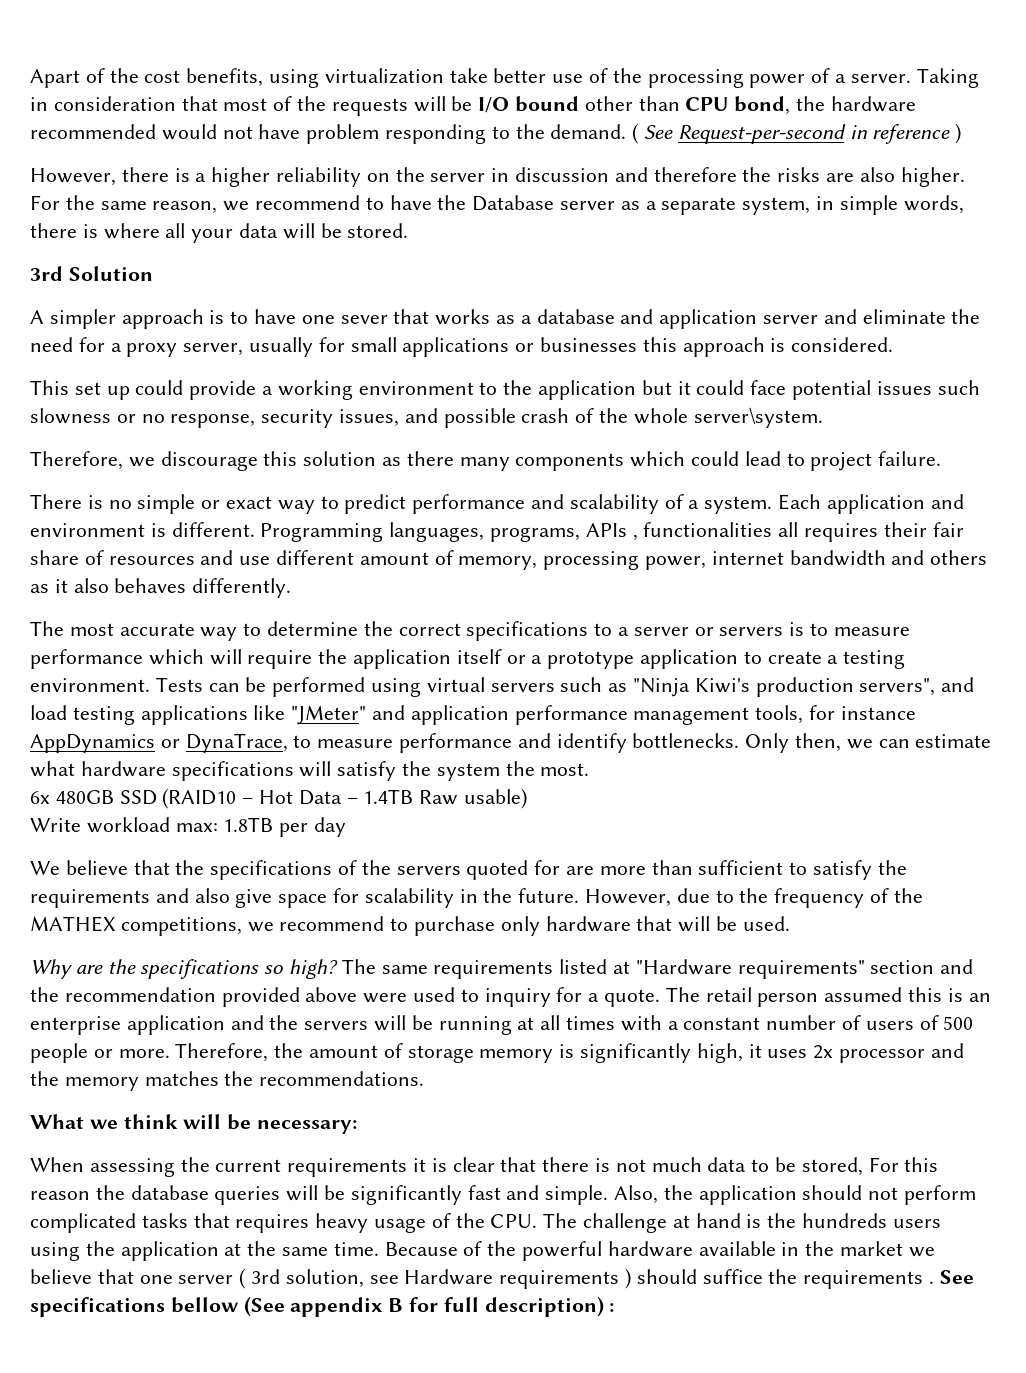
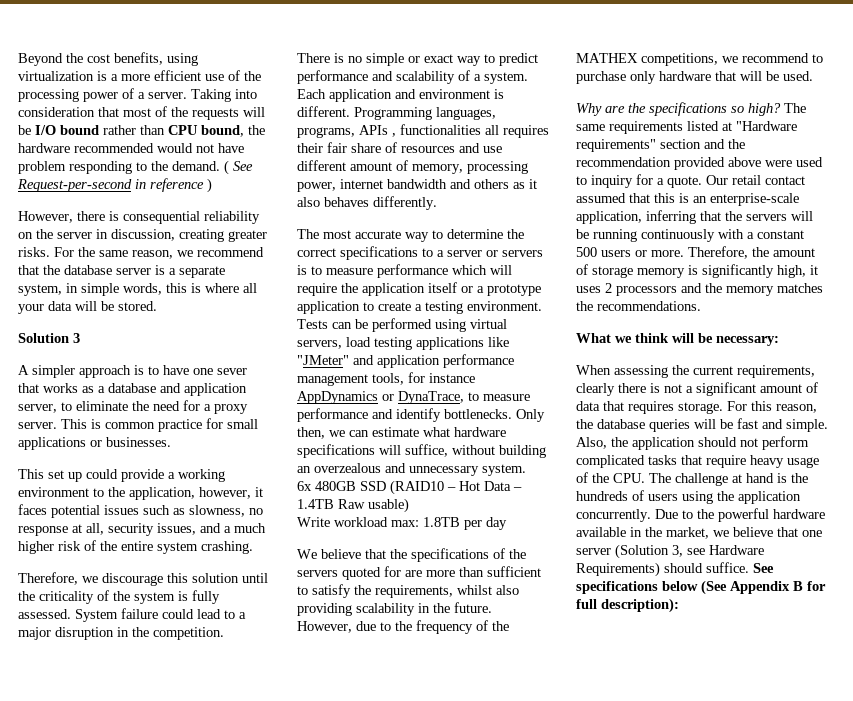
[30,68,105,88] Apart of -> [18,53,63,66] Beyond
[449,68,547,83] take better -> [97,70,201,81] is a more efficient
[30,97,48,111] in -> [235,89,257,99] into
[584,96,633,111] other -> [103,125,136,135] rather
[734,96,791,115] bond, -> [201,125,244,137] bound,
[195,167,271,187] a higher -> [123,211,200,224] consequential
[515,167,965,187] discussion and therefore the risks are also higher. -> [111,229,267,242] [18,247,50,257] discussion, creating greater risks.
[365,195,640,211] to have the Database server as -> [18,265,165,275] that the database server is
[30,223,77,238] there -> [166,283,187,293] this
[30,266,63,281] 3rd -> (157, 306) none
(153, 273) none -> [73,333,80,343] 3
[763,309,857,324] server and -> [18,402,72,413] server, to
[183,337,894,357] server, usually for small applications or businesses this approach is considered. -> [18,418,258,432] [18,437,171,450] server. This is common practice for small applications or businesses.
[538,380,980,400] [30,407,823,428] application but it could face potential issues such slowness or no response, security issues, and possible crash of the whole server\system. -> [129,487,263,500] [18,504,263,518] [18,523,266,536] [18,540,253,554] application, however, it faces potential issues such as slowness, no response at all, security issues, and a much higher risk of the entire system crashing.
[382,451,942,471] as there many components which could lead to project failure. -> [242,573,268,583] [18,590,220,604] [18,608,246,622] [18,627,224,640] until the criticality of the system is fully assessed. System failure could lead to a major disruption in the competition.
[490,677,975,697] servers such as "Ninja Kiwi's production servers", and -> [297,340,342,349] servers,
[337,761,590,781] satisfy the system the most. -> [405,444,546,458] [297,463,526,476] suffice, without building an overzealous and unnecessary system.
[30,888,360,908] requirements and also give space for -> [375,585,519,598] [297,603,352,616] requirements, whilst also providing
[665,987,991,1007] [30,1015,264,1035] The retail person assumed this is an enterprise application and -> [706,175,805,185] [576,193,799,206] [576,210,721,224] Our retail contact assumed that this is an enterprise-scale application, inferring that
[517,1015,974,1031] [30,1043,88,1063] at all times with a constant number of users of 500 people -> [641,229,804,242] [576,247,631,257] continuously with a constant 500 users
[813,1045,926,1063] 2x processor -> [605,283,677,296] 2 processors
[287,1157,863,1177] requirements it is clear that there is not much data to be stored, -> [737,365,815,378] [576,382,818,396] [576,401,723,414] requirements, clearly there is not a significant amount of data that requires storage.
[30,1191,90,1200] reason -> [776,404,817,413] reason,
[350,1185,462,1205] significantly -> (733, 424) none
[235,1214,310,1233] requires -> [706,455,746,468] require
(888, 1220) none -> [632,490,644,501] of
[224,1241,483,1256] at the same time. Because of -> [576,509,693,522] concurrently. Due to
[840,1241,904,1256] market -> [666,527,709,539] market,
[239,1268,974,1289] [30,1296,384,1317] ( 3rd solution, see Hardware requirements ) should suffice the requirements . See specifications bellow (See appendix -> [615,544,764,559] [576,562,774,577] [576,580,790,595] (Solution 3, see Hardware Requirements) should suffice. See specifications below (See Appendix
[484,1296,615,1317] description) : -> [601,598,679,613] description):

